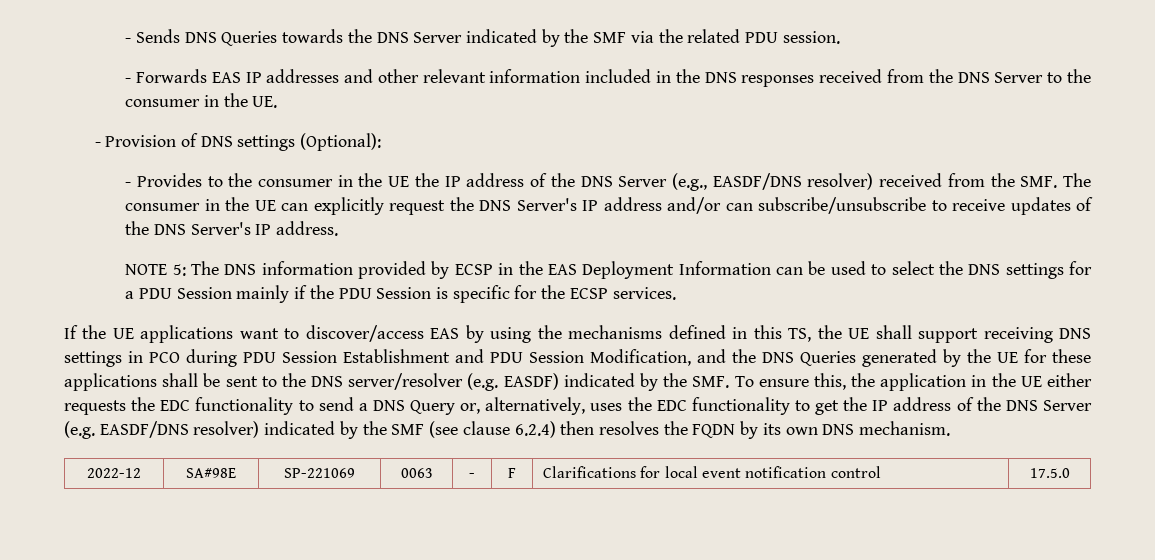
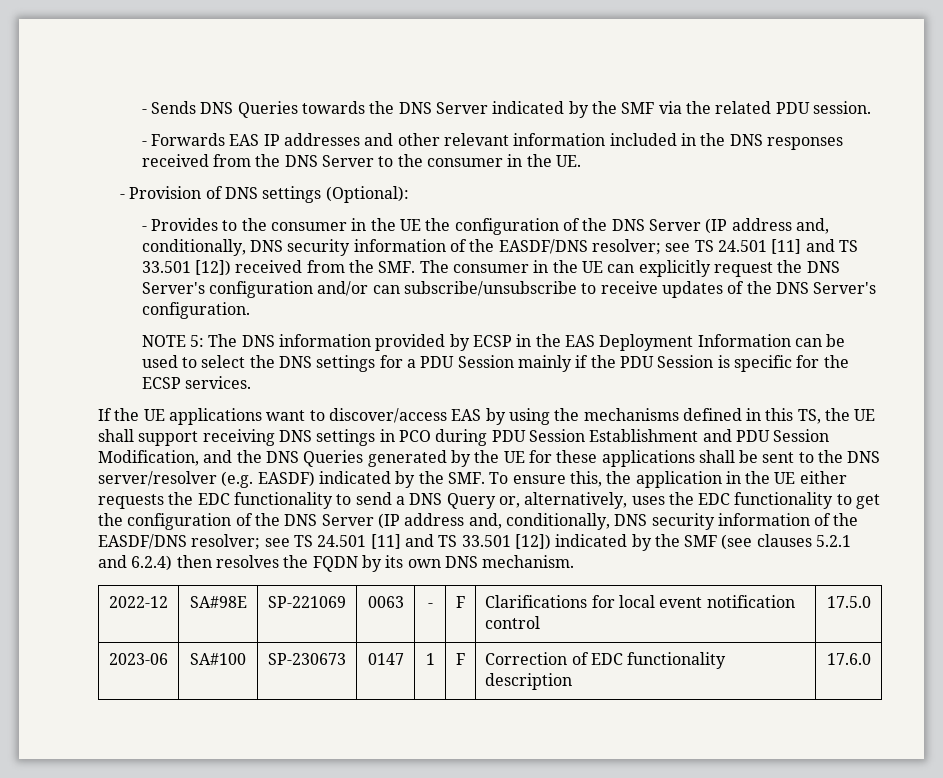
[444,173,874,191] IP address of the DNS Server (e.g., EASDF/DNS resolver) -> [454,218,829,235] [141,239,858,256] [141,260,232,276] configuration of the DNS Server (IP address and, conditionally, DNS security information of the EASDF/DNS resolver; see TS 24.501 [11] and TS 33.501 [12])
[582,197,662,211] IP address -> [209,281,314,298] configuration
[255,221,339,236] IP address. -> [141,302,250,319] configuration.
[872,397,1093,411] [64,421,260,439] IP address of the DNS Server (e.g. EASDF/DNS resolver) -> [127,513,859,530] [98,534,551,550] configuration of the DNS Server (IP address and, conditionally, DNS security information of the EASDF/DNS resolver; see TS 24.501 [11] and TS 33.501 [12])
[462,421,510,435] clause -> [756,534,852,547] [98,555,127,568] clauses 5.2.1 and
(1070, 473) none -> [109,653,168,665] [190,653,246,665] [268,653,346,665] [367,653,404,665] [425,653,435,665] [456,653,465,665] [485,652,727,669] [485,673,573,690] [826,653,871,665] // 2023-06 | SA#100 | SP-230673 | 0147 | 1 | F | Correction of EDC functionality description | 17.6.0

